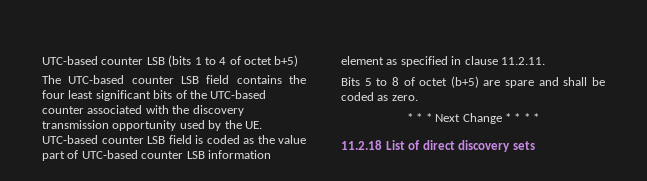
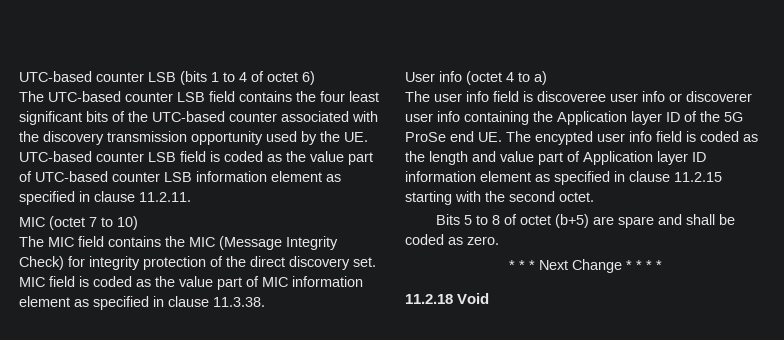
[274,55,299,67] b+5) -> [302,71,315,85] 6)
(545, 61) none -> [19,216,138,230] [19,236,338,250] [19,256,376,270] [19,276,363,290] [19,296,265,310] [405,71,547,85] [405,91,752,102] [405,111,743,125] [405,131,758,145] [405,151,706,165] [405,171,722,185] [405,191,594,205] // MIC (octet 7 to 10) // The MIC field contains the MIC (Message Integrity Check) for integrity protection of the direct discovery set. MIC field is coded as the value part of MIC information element as specified in clause 11.3.38. // User info (octet 4 to a) // The user info field is discoveree user info or discoverer user info containing the Application layer ID of the 5G ProSe end UE. The encypted user info field is coded as the length and value part of Application layer ID information element as specified in clause 11.2.15 starting with the second octet.
[385,140,535,152] List of direct discovery sets -> [457,293,490,304] Void

